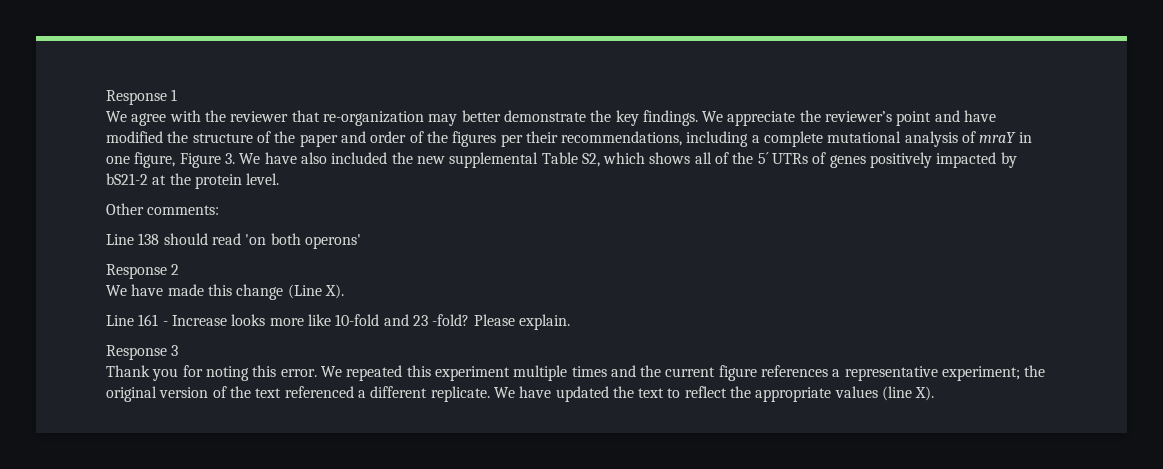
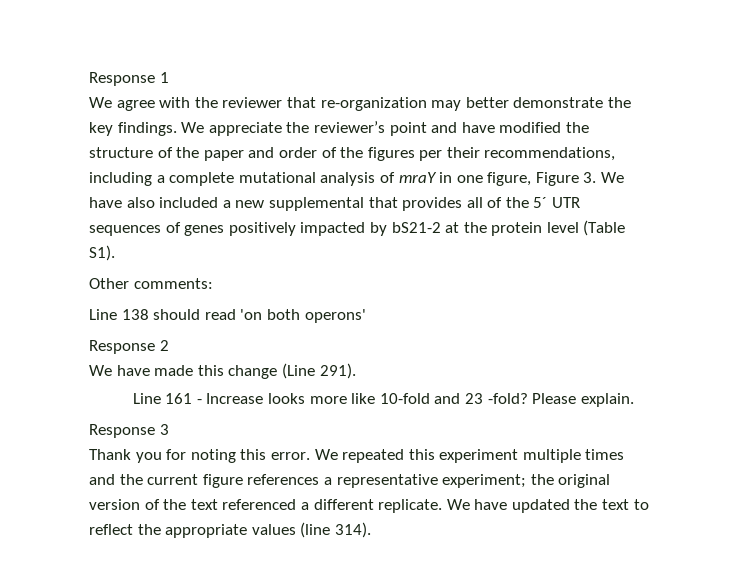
[391,152,413,164] the -> [222,200,231,208] a
[541,152,691,167] Table S2, which shows -> [368,197,463,211] that provides
[772,153,809,164] UTRs -> [552,197,581,208] [89,225,161,236] UTR sequences
[246,173,280,185] level. -> [546,220,626,236] [89,245,115,261] level (Table S1).
[324,284,344,299] X). -> [319,363,356,379] 291).
[915,386,935,401] X). -> [334,522,371,538] 314).

